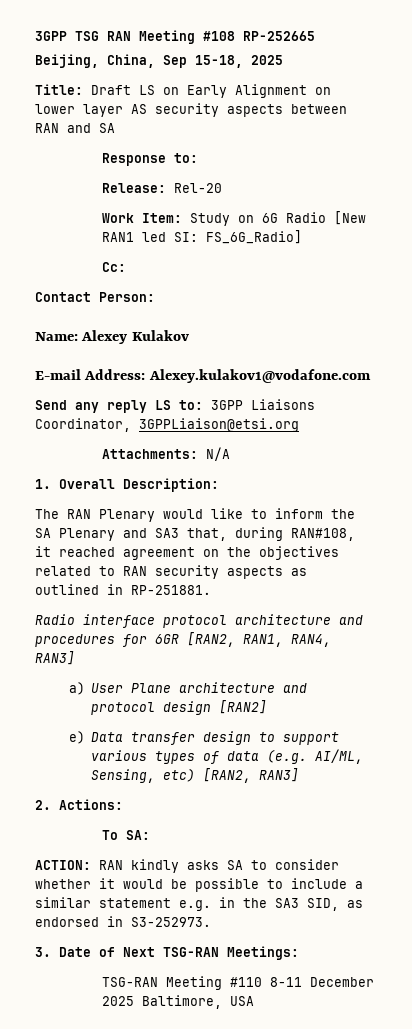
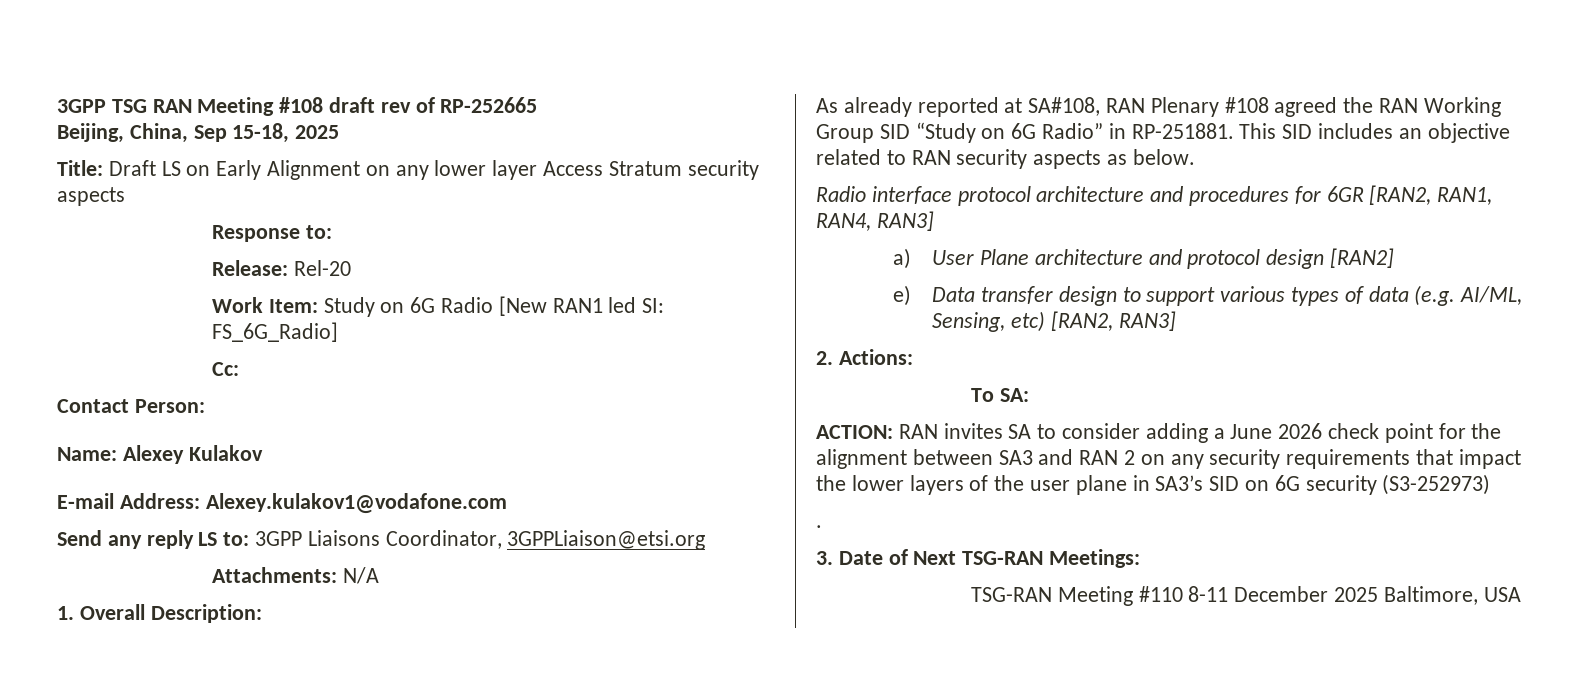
(235, 36) none -> [329,97,435,113] draft rev of
(331, 91) none -> [395,165,429,180] any
[131,103,347,117] [35,123,115,133] AS security aspects between RAN and SA -> [543,160,759,180] [57,187,125,206] Access Stratum security aspects
[35,508,355,522] [35,527,355,541] [35,546,339,560] The RAN Plenary would like to inform the SA Plenary and SA3 that, during RAN#108, it reached agreement on the objectives -> [816,97,1501,117] [816,122,1510,143] As already reported at SA#108, RAN Plenary #108 agreed the RAN Working Group SID “Study on 6G Radio” in RP-251881. This SID includes an objective
[35,584,211,595] outlined in RP-251881. -> [1132,149,1195,165] below.
[131,859,219,873] kindly asks -> [943,423,1003,439] invites
[35,878,363,892] [35,897,363,911] [35,916,211,927] whether it would be possible to include a similar statement e.g. in the SA3 SID, as endorsed in S3-252973. -> [1145,423,1502,443] [816,449,1521,469] [816,474,1491,495] [816,525,822,528] adding a June 2026 check point for the alignment between SA3 and RAN 2 on any security requirements that impact the lower layers of the user plane in SA3’s SID on 6G security (S3-252973) // .

